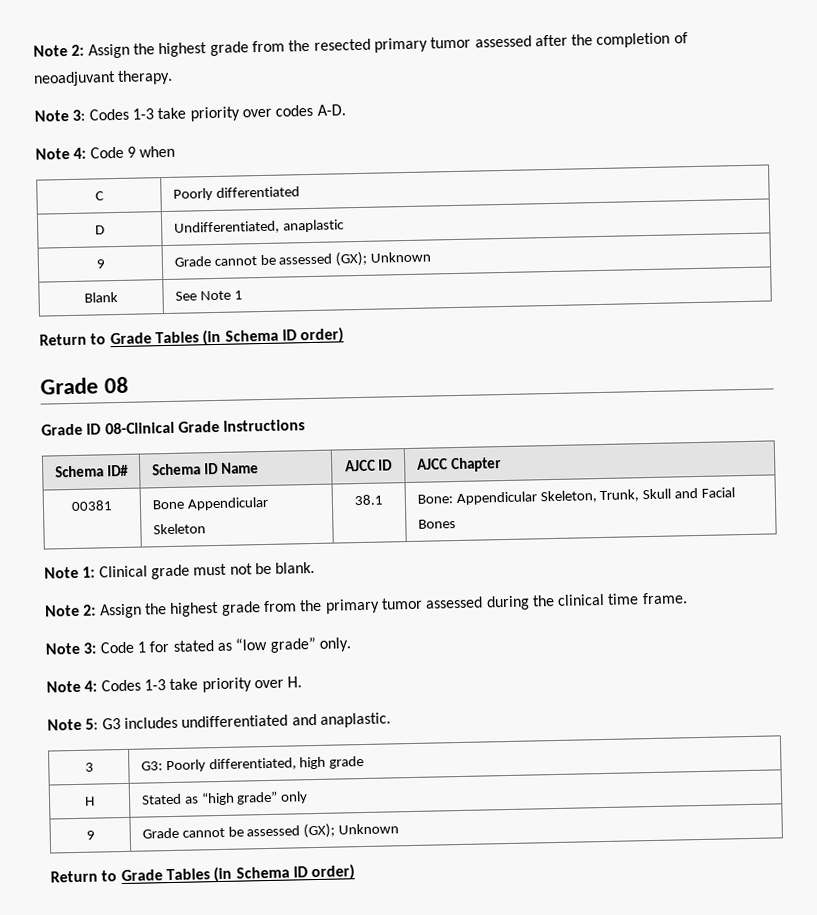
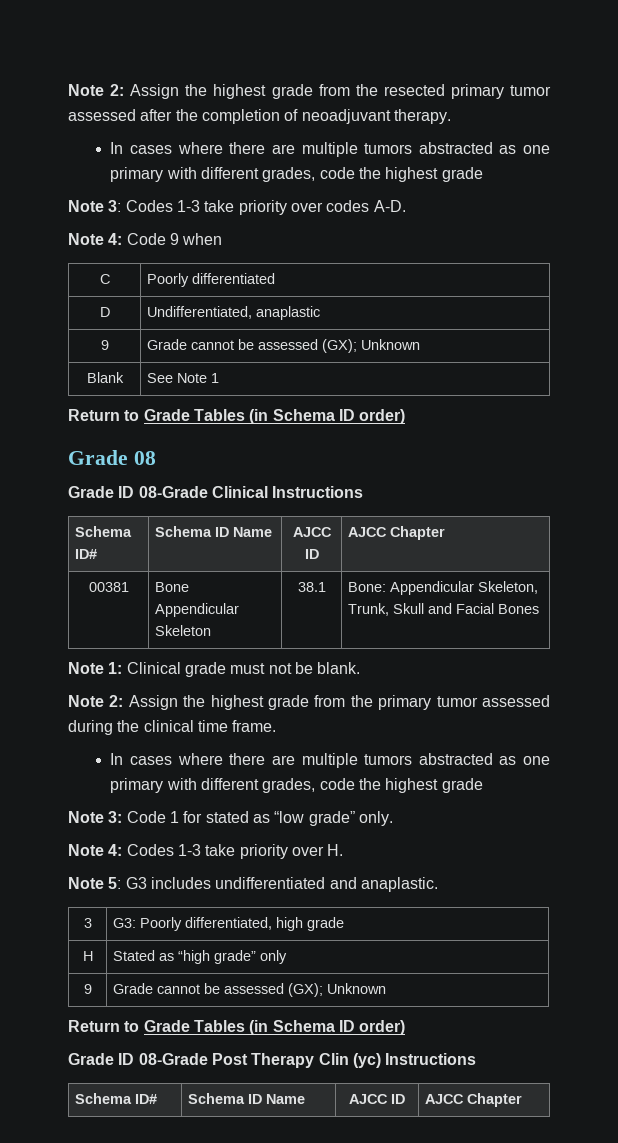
(174, 77) none -> [110,142,550,157] [110,167,483,182] // In cases where there are multiple tumors abstracted as one primary with different grades, code the highest grade
[104,420,220,435] 08-Clinical Grade -> [138,486,268,498] 08-Grade Clinical
(688, 598) none -> [110,753,550,768] [110,778,483,793] // In cases where there are multiple tumors abstracted as one primary with different grades, code the highest grade
(356, 872) none -> [68,1053,477,1068] [75,1093,158,1104] [188,1093,306,1104] [349,1094,405,1104] [425,1093,523,1107] // Grade ID 08-Grade Post Therapy Clin (yc) Instructions // Schema ID# | Schema ID Name | AJCC ID | AJCC Chapter

